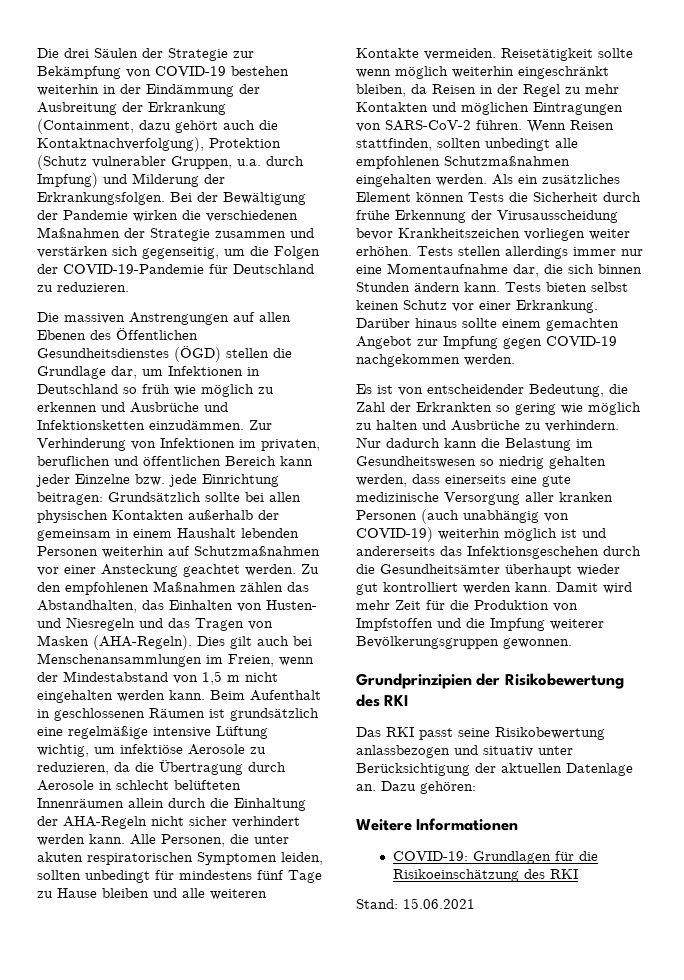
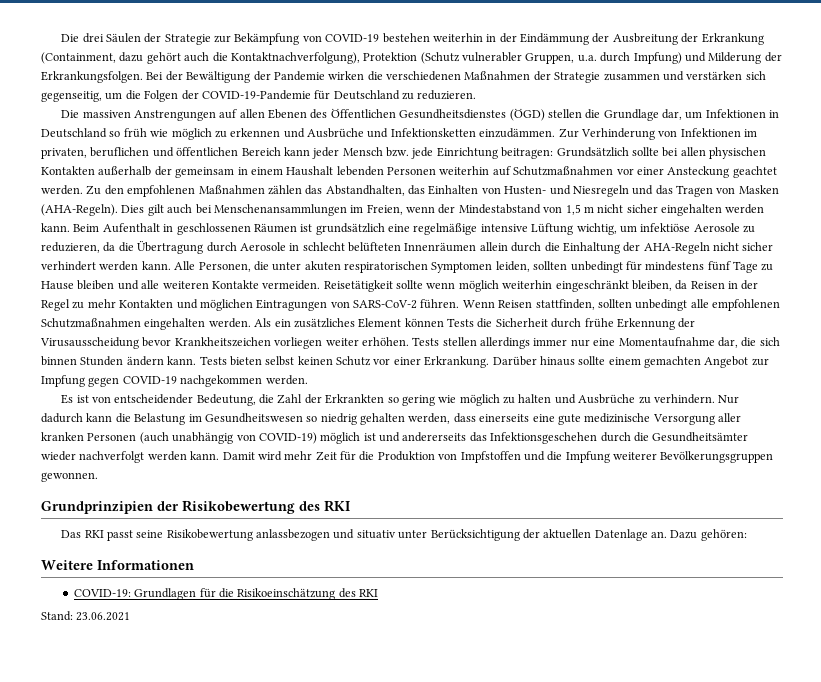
[75,474,130,484] Einzelne -> [342,147,383,156] Mensch
(278, 677) none -> [626,204,658,213] sicher
[438,528,500,540] weiterhin -> (317, 438) none
[505,564,620,577] [356,582,458,595] überhaupt wieder gut kontrolliert -> [41,451,145,463] wieder nachverfolgt
[403,898,475,909] 15.06.2021 -> [76,612,131,621] 23.06.2021

